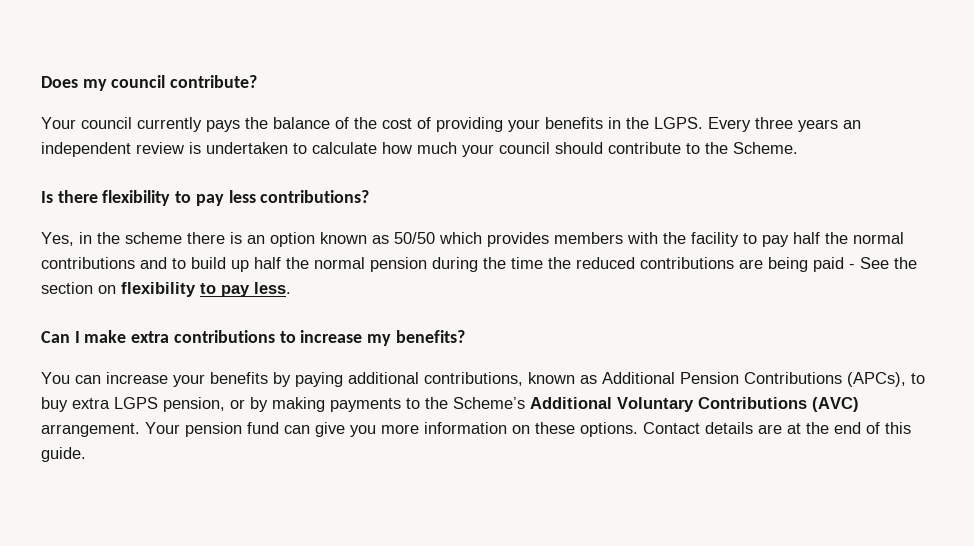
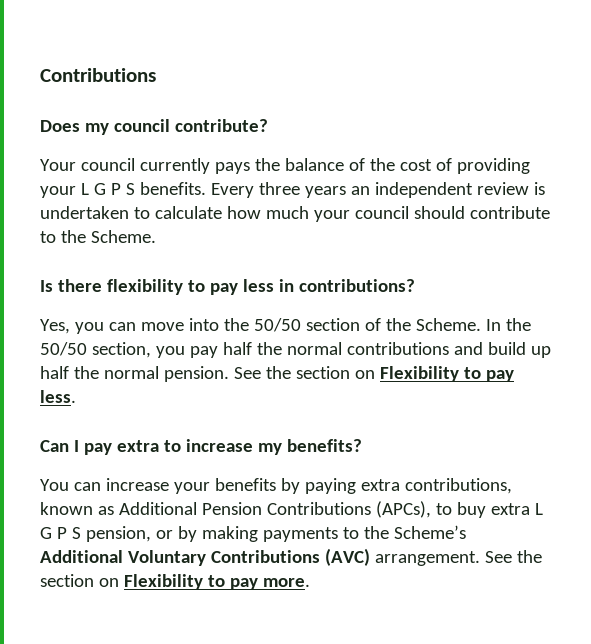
(41, 82) none -> [40,68,156,82] Contributions //
[545,117,703,129] benefits in the LGPS. -> [80,182,206,195] L G P S benefits.
(256, 196) none -> [278,279,294,292] in
[79,232,757,247] in the scheme there is an option known as 50/50 which provides members with the facility to -> [74,318,531,334] [40,342,185,358] you can move into the 50/50 section of the Scheme. In the 50/50 section, you
[172,258,186,269] to -> (483, 348) none
[370,257,917,272] [41,282,196,297] pension during the time the reduced contributions are being paid - See the section on flexibility -> [163,366,459,382] pension. See the section on Flexibility
[84,330,275,343] make extra contributions -> [83,440,159,455] pay extra
[348,372,419,384] additional -> [360,479,400,491] extra
[114,397,158,409] LGPS -> [534,503,543,515] [40,527,81,539] L G P S
[145,422,911,437] [41,447,86,462] Your pension fund can give you more information on these options. Contact details are at the end of this guide. -> [484,550,542,563] [40,574,310,590] See the section on Flexibility to pay more.

